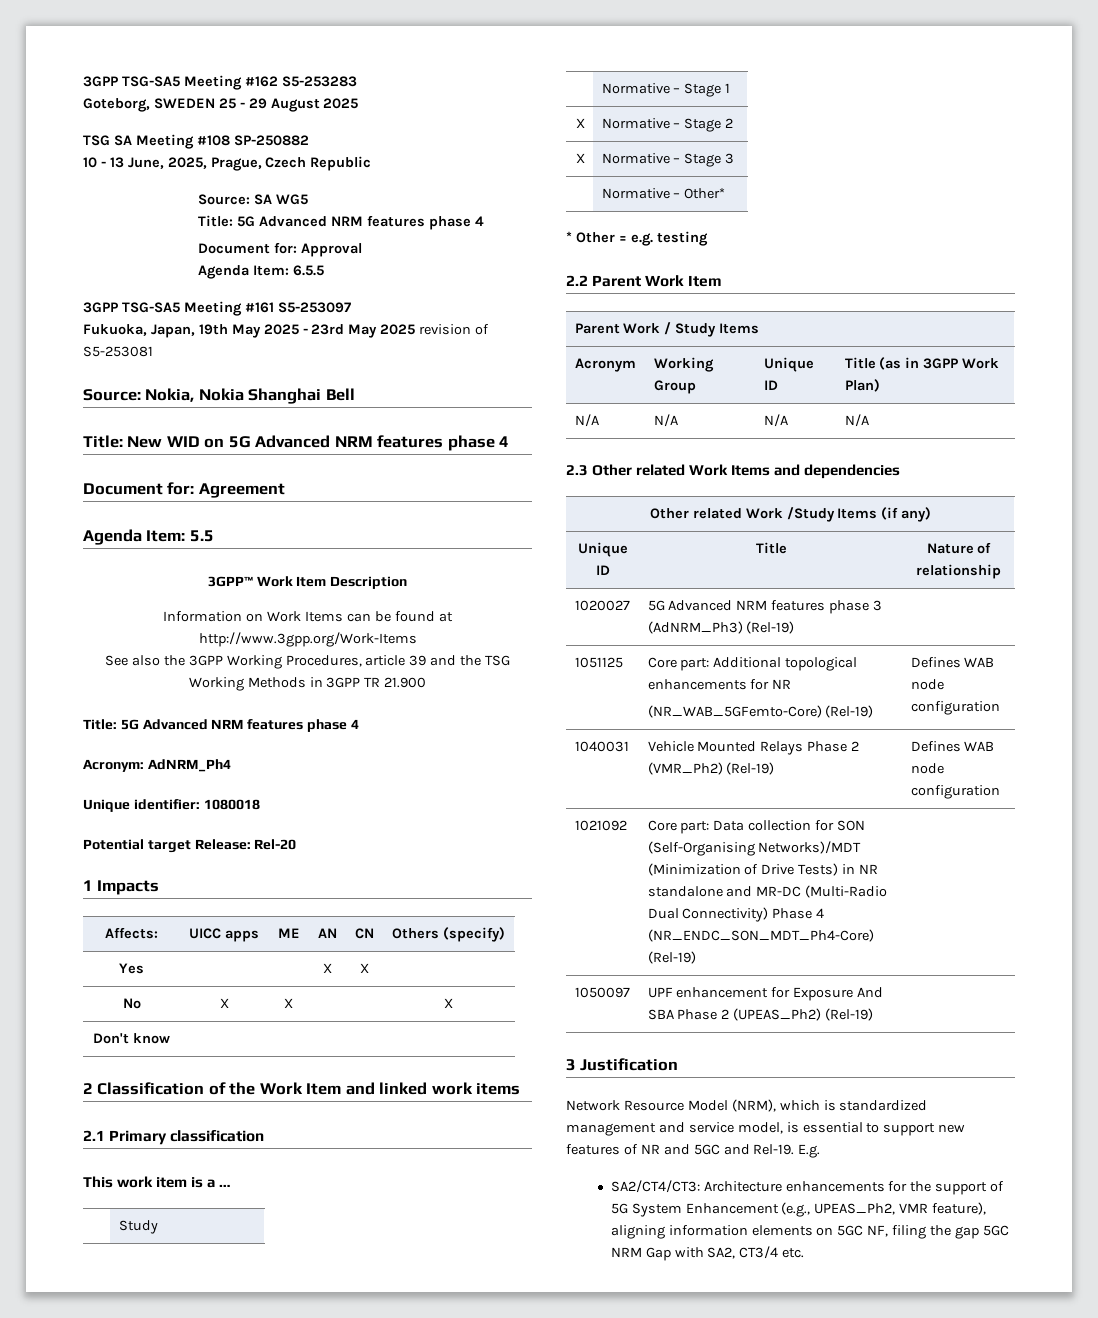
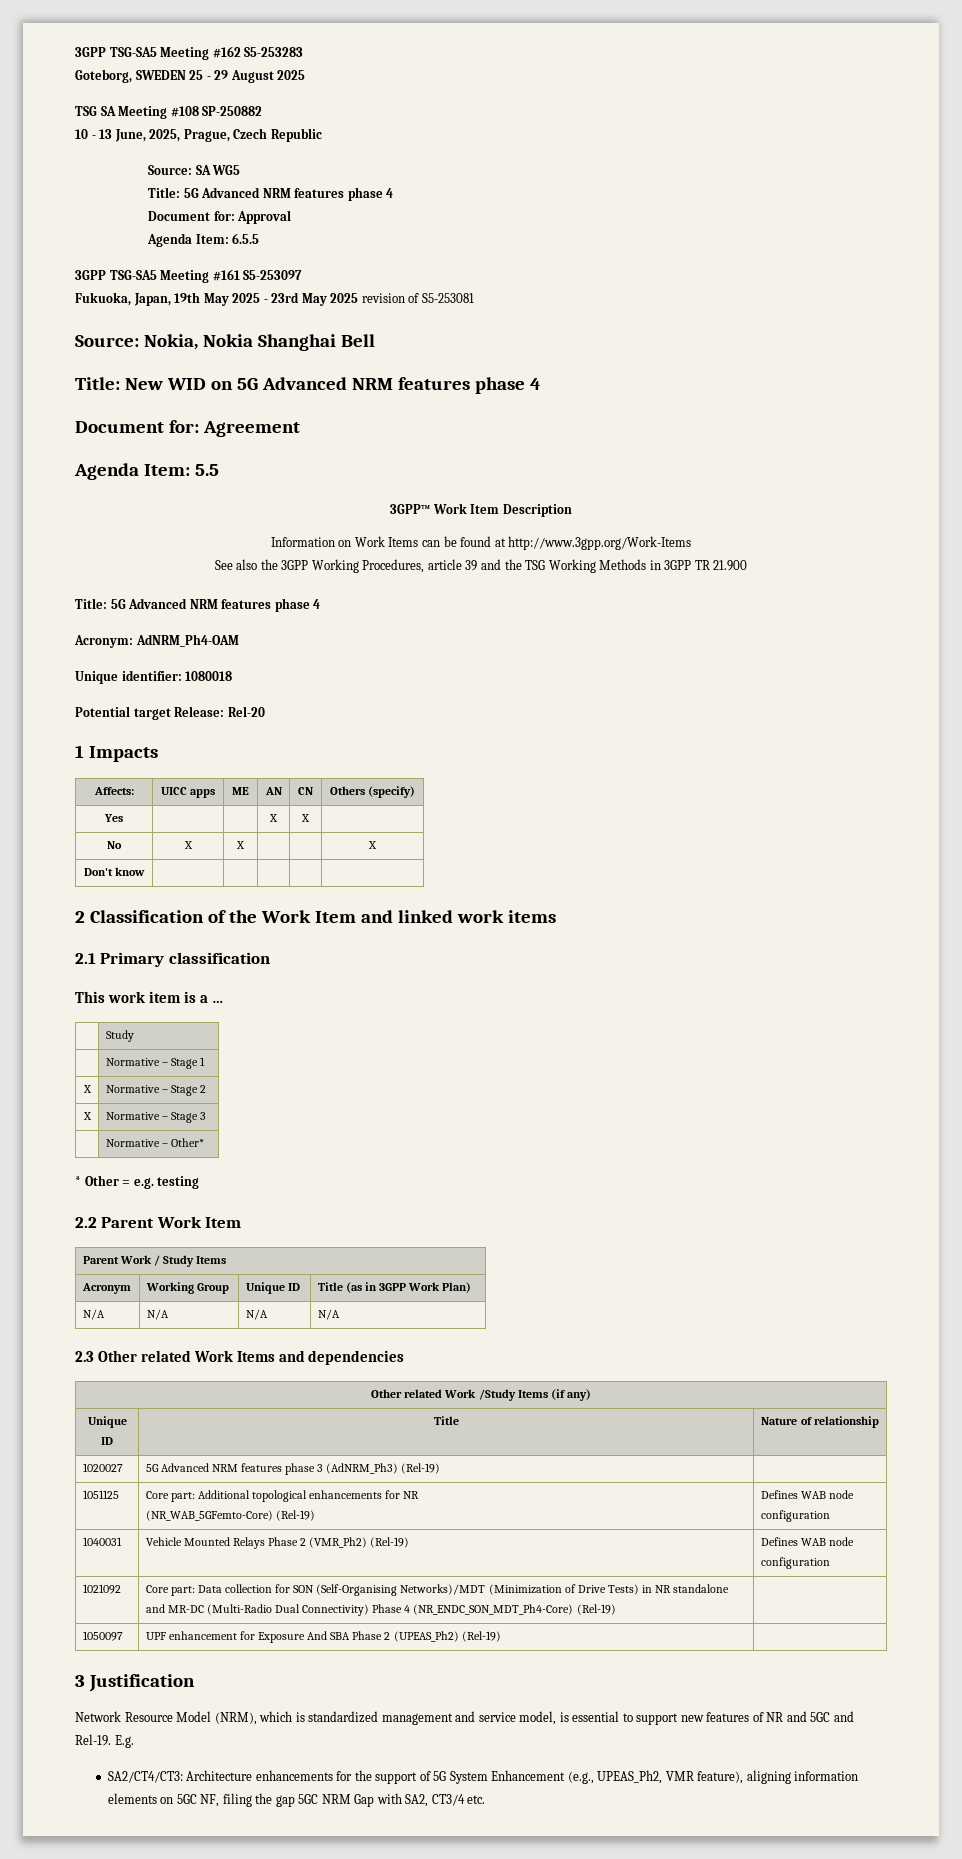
[147,759,231,772] AdNRM_Ph4 -> [135,634,239,647] AdNRM_Ph4-OAM

